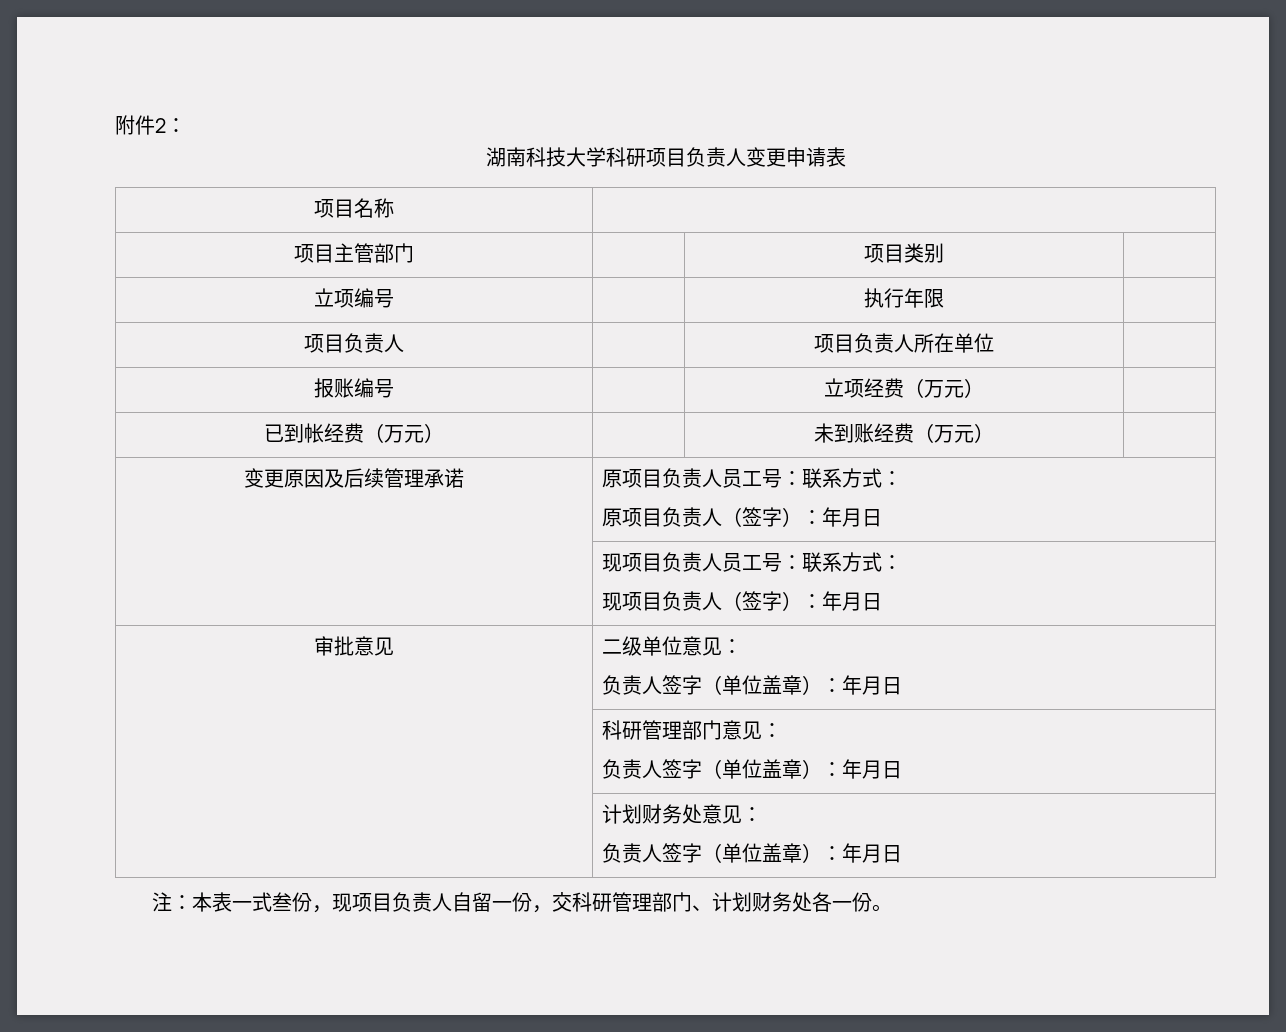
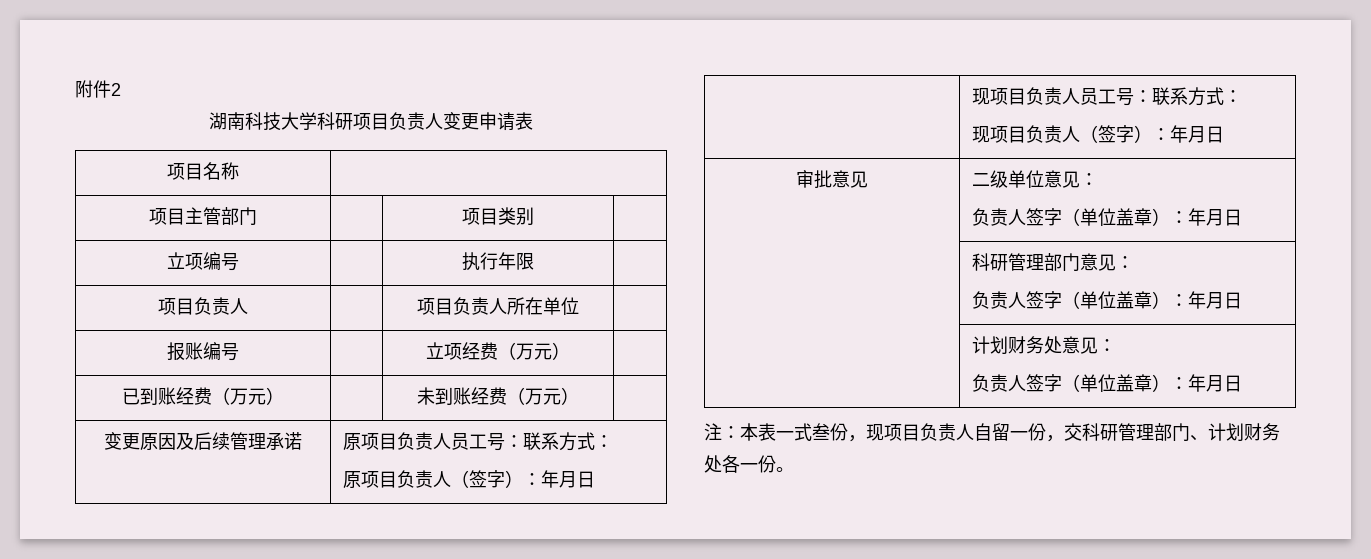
[166,118,186,133] ： -> (121, 89) none
[304,423,324,443] 帐 -> [158,387,176,405] 账

